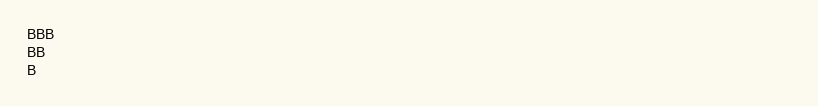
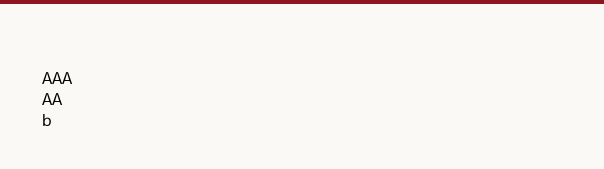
[27,29,54,39] [27,47,45,57] [27,65,36,75] BBB // BB // B -> [42,72,73,84] [42,93,63,105] [42,114,51,126] AAA // AA // b

